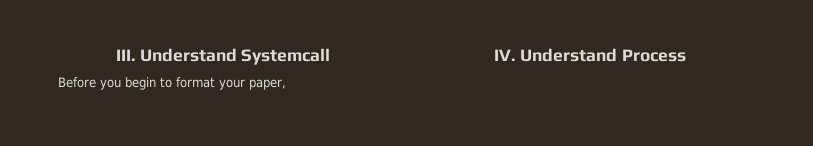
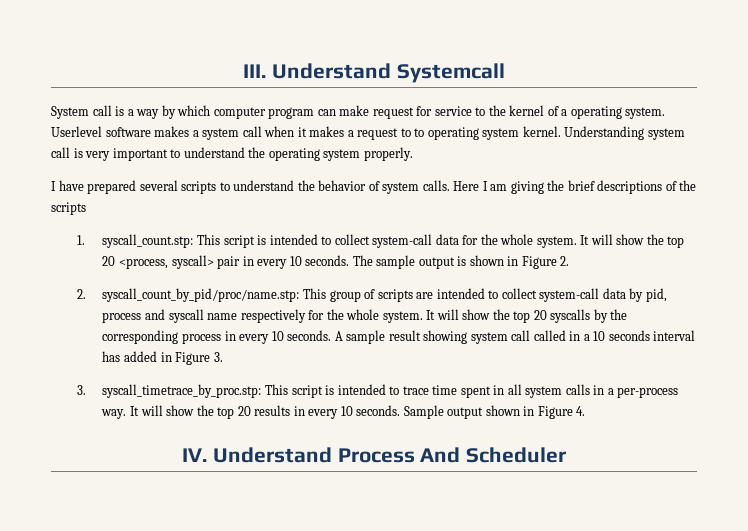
[58,77,286,90] Before you begin to format your paper, -> [51,105,666,119] [51,126,685,140] [51,147,413,161] [51,180,697,194] [51,202,86,215] [76,234,685,248] [102,255,570,269] [76,288,667,302] [102,309,628,323] [102,330,696,344] [102,351,223,365] [76,384,679,398] [101,405,586,419] System call is a way by which computer program can make request for service to the kernel of a operating system. Userlevel software makes a system call when it makes a request to to operating system kernel. Understanding system call is very important to understand the operating system properly. // I have prepared several scripts to understand the behavior of system calls. Here I am giving the brief descriptions of the scripts // 1. syscall_count.stp: This script is intended to collect system-call data for the whole system. It will show the top 20 <process, syscall> pair in every 10 seconds. The sample output is shown in Figure 2. // 2. syscall_count_by_pid/proc/name.stp: This group of scripts are intended to collect system-call data by pid, process and syscall name respectively for the whole system. It will show the top 20 syscalls by the corresponding process in every 10 seconds. A sample result showing system call called in a 10 seconds interval has added in Figure 3. // 3. syscall_timetrace_by_proc.stp: This script is intended to trace time spent in all system calls in a per-process way. It will show the top 20 results in every 10 seconds. Sample output shown in Figure 4.
(686, 55) none -> [420,447,566,463] And Scheduler

